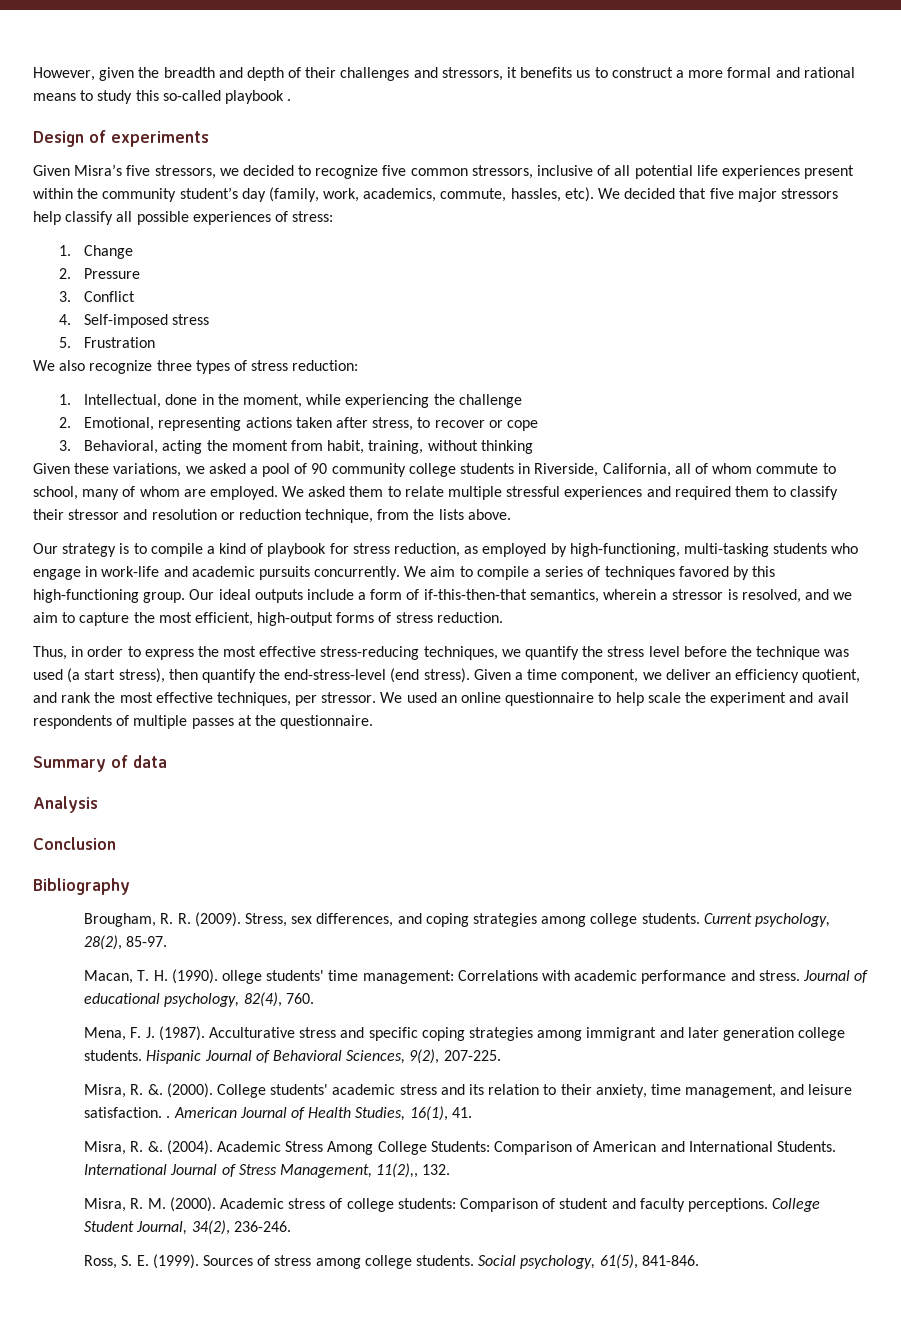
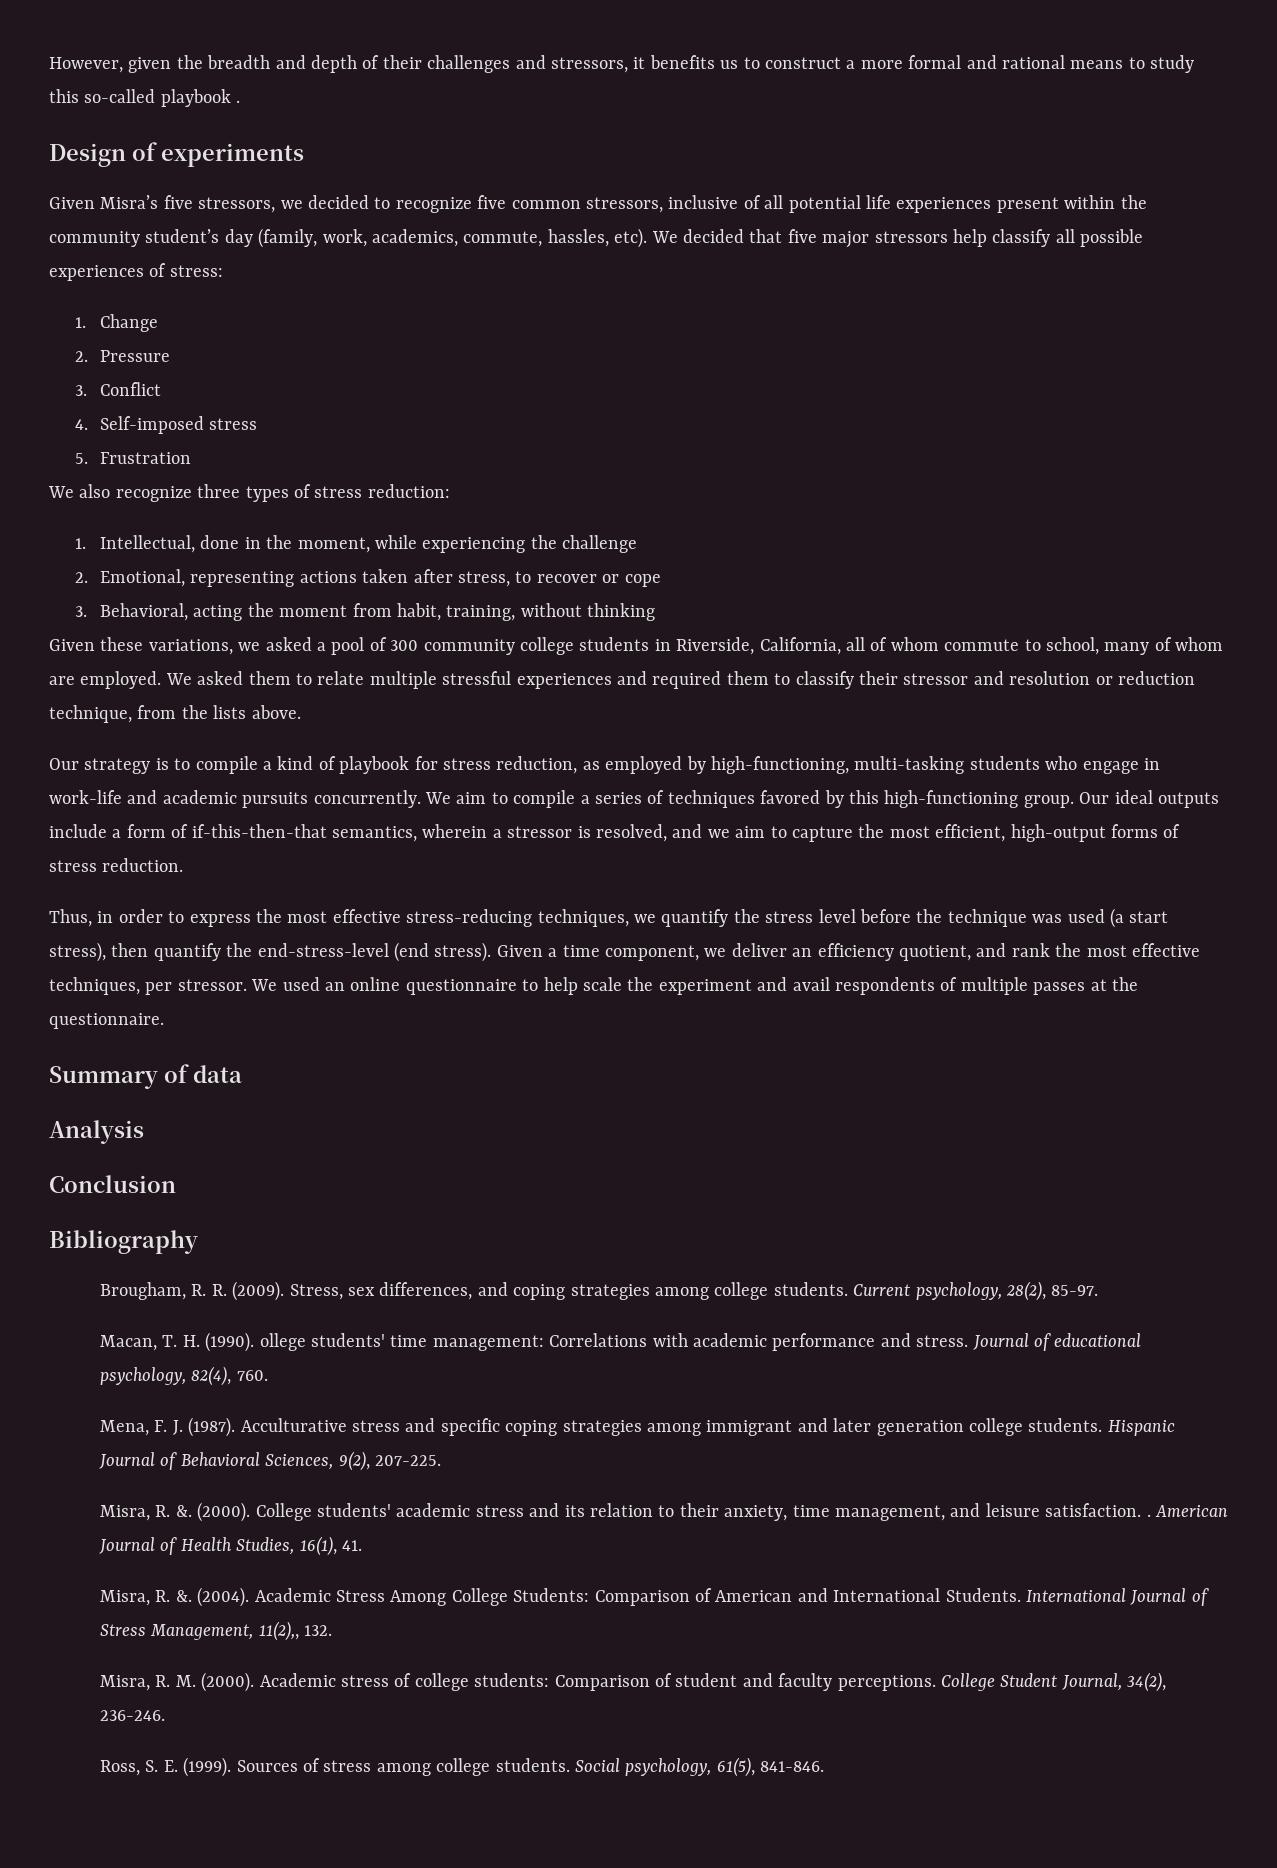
[311,463,328,474] 90 -> [390,640,419,651] 300

